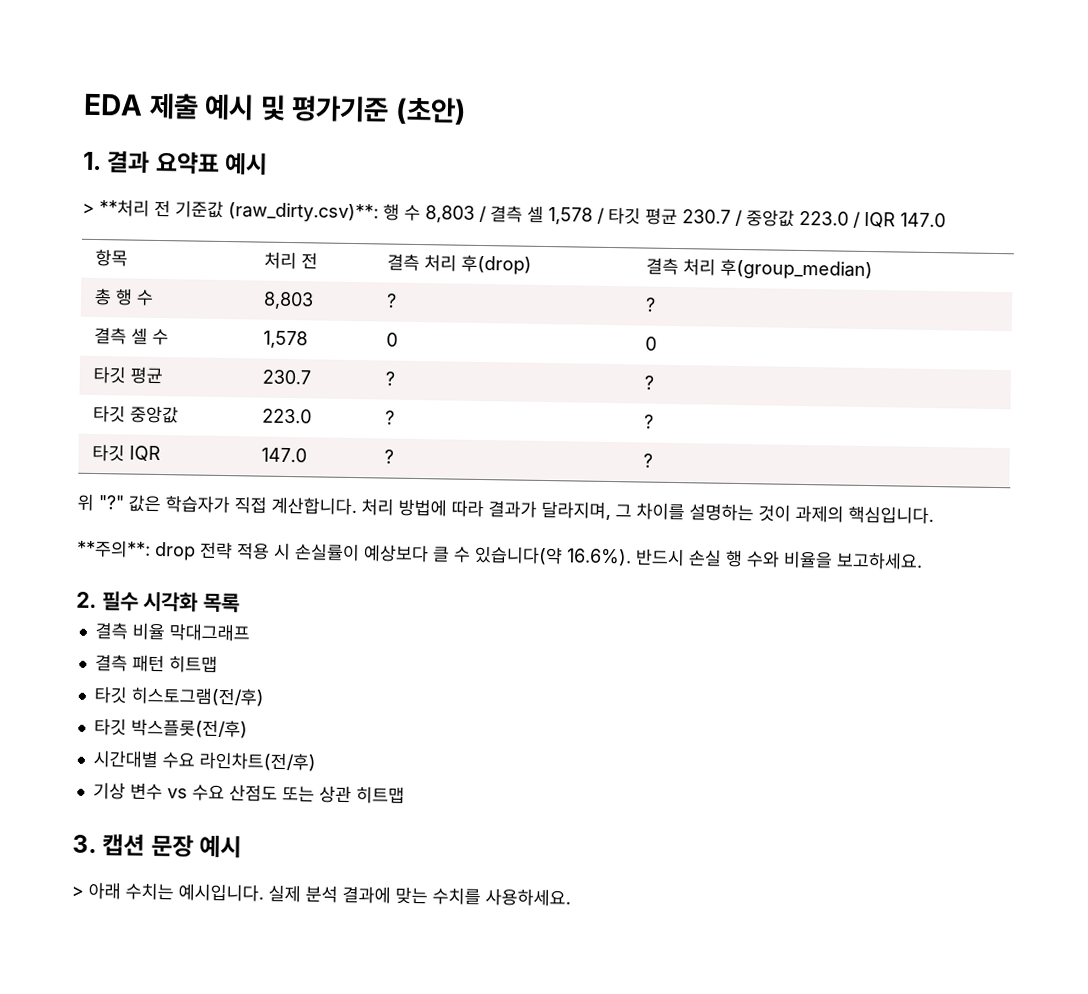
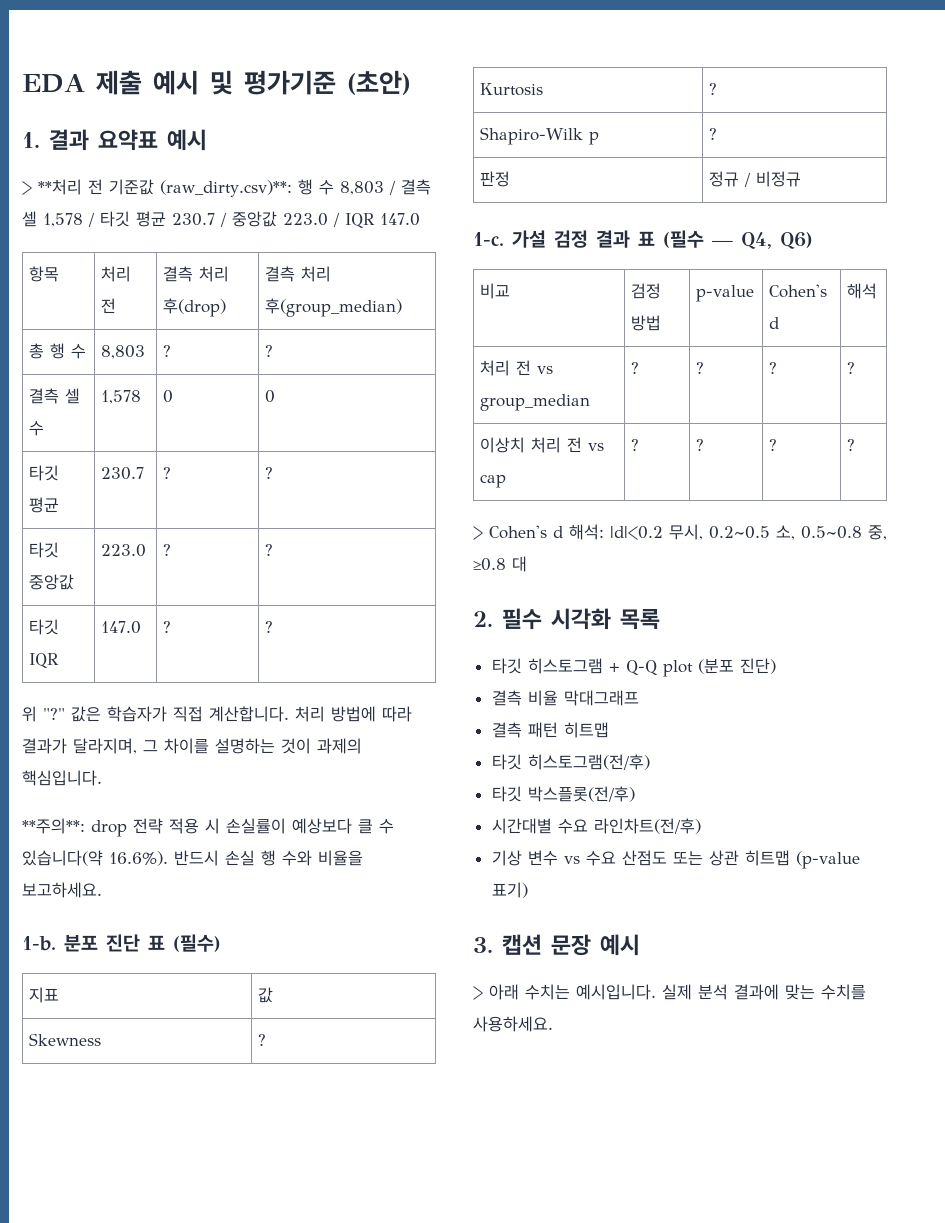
[76,591,241,613] 2. 필수 시각화 목록 -> [22,934,221,952] [29,987,60,1003] [258,987,274,1003] [29,1033,102,1046] [258,1034,267,1046] [480,83,544,96] [709,83,718,95] [480,127,600,145] [709,128,718,140] [480,171,511,187] [709,171,802,187] [473,230,813,249] [480,283,511,299] [631,283,662,299] [631,315,662,331] [696,285,755,302] [769,284,828,298] [769,317,780,329] [847,283,878,299] [480,360,554,376] [480,394,591,411] [631,362,640,374] [696,362,705,374] [769,362,778,374] [847,362,856,374] [480,437,605,453] [480,474,507,488] [631,439,640,451] [696,439,705,451] [769,439,778,451] [847,439,856,451] [473,524,887,540] [473,556,527,572] [473,608,660,630] [491,658,776,677] 1-b. 분포 진단 표 (필수) // 지표 | 값 // Skewness | ? // Kurtosis | ? // Shapiro-Wilk p | ? // 판정 | 정규 / 비정규 // 1-c. 가설 검정 결과 표 (필수 — Q4, Q6) // 비교 | 검정 방법 | p-value | Cohen's d | 해석 // 처리 전 vs group_median | ? | ? | ? | ? // 이상치 처리 전 vs cap | ? | ? | ? | ? // > Cohen's d 해석: |d|<0.2 무시, 0.2~0.5 소, 0.5~0.8 중, ≥0.8 대 // 2. 필수 시각화 목록 // 타깃 히스토그램 + Q-Q plot (분포 진단)
(405, 795) none -> [795,851,860,869] [491,882,528,898] (p-value 표기)

